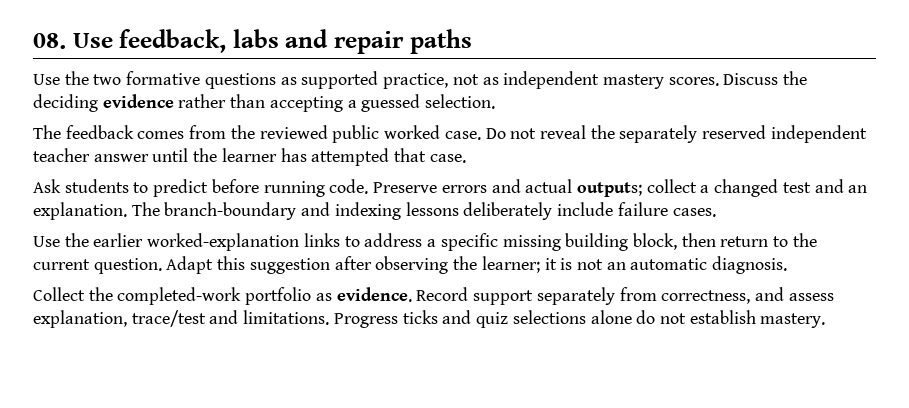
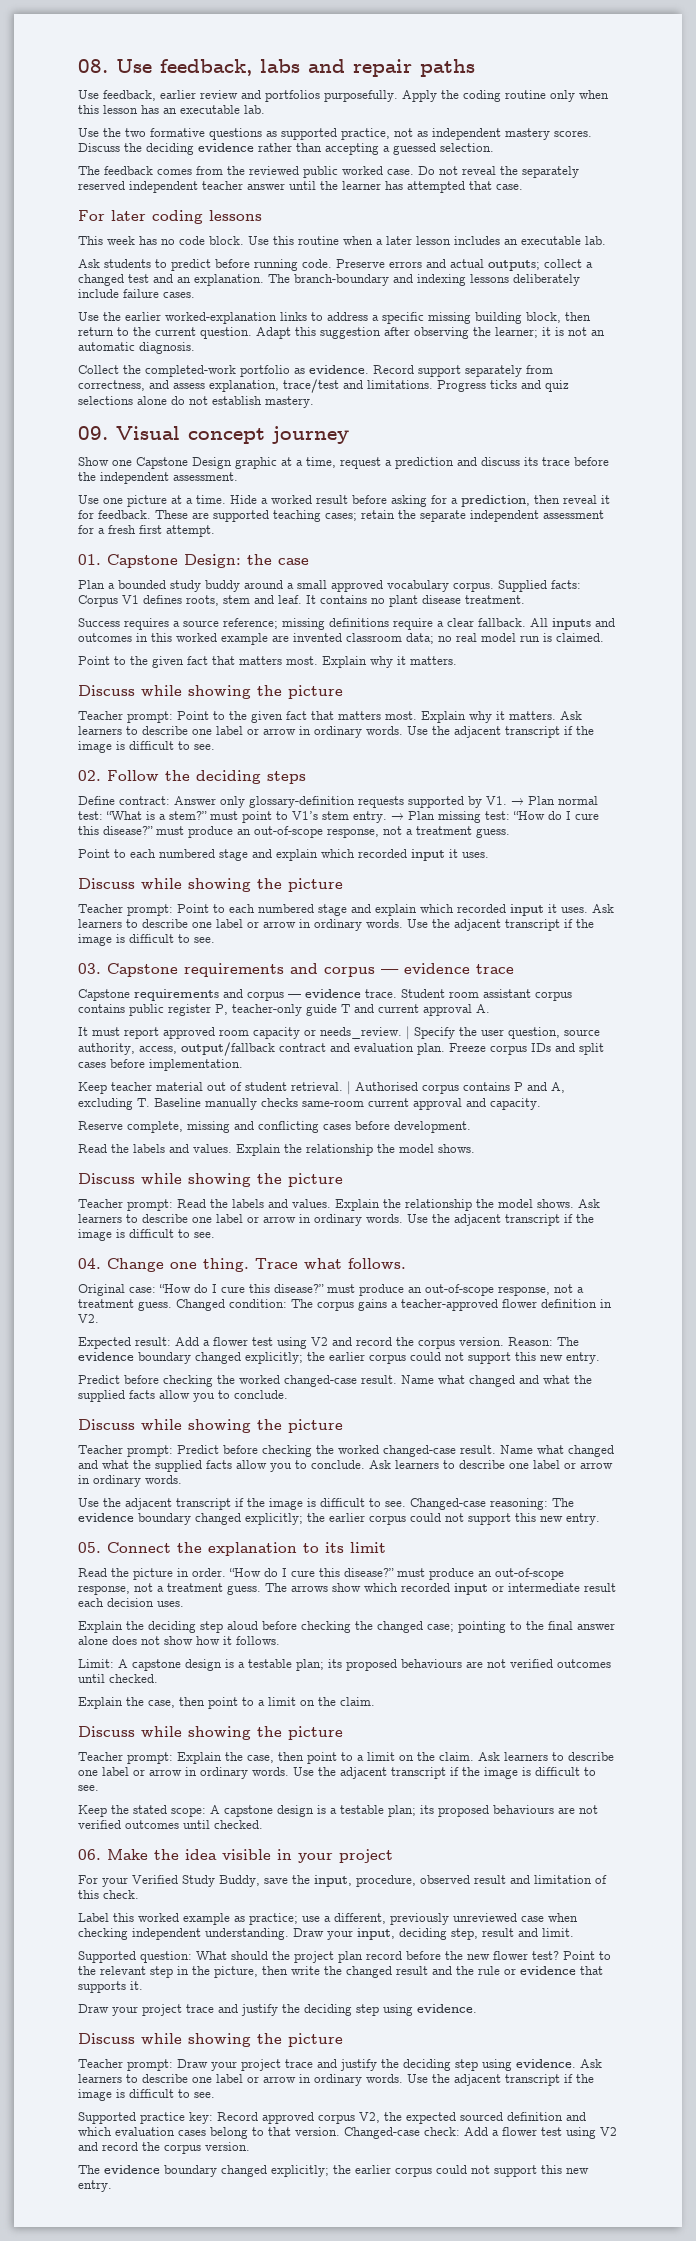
(472, 41) none -> [78,90,609,102] [78,105,265,114] // Use feedback, earlier review and portfolios purposefully. Apply the coding routine only when this lesson has an executable lab.
(466, 158) none -> [78,210,262,224] [78,236,606,245] // For later coding lessons // This week has no code block. Use this routine when a later lesson includes an executable lab.
(826, 320) none -> [78,426,349,444] [78,457,609,469] [78,472,238,484] [78,495,610,507] [78,510,604,522] [78,525,215,537] [78,554,309,568] [78,580,581,592] [78,595,525,607] [78,618,615,630] [78,633,604,645] [78,656,457,668] [78,685,343,699] [78,711,582,723] [78,726,594,738] [78,741,215,753] [78,770,306,784] [78,796,598,808] [78,811,599,823] [78,826,510,838] [78,849,489,861] [78,878,343,892] [78,904,614,916] [78,919,594,931] [78,934,215,946] [78,963,514,977] [78,989,572,1001] [78,1004,490,1016] [78,1026,600,1040] [78,1042,604,1056] [78,1059,243,1071] [78,1081,565,1095] [78,1098,541,1110] [78,1121,471,1133] [78,1144,475,1156] [78,1173,343,1187] [78,1199,600,1211] [78,1214,594,1226] [78,1229,215,1241] [78,1258,406,1272] [78,1284,584,1296] [78,1299,612,1311] [78,1314,99,1323] [78,1337,579,1349] [78,1352,600,1364] [78,1375,592,1387] [78,1390,288,1402] [78,1419,343,1433] [78,1445,614,1457] [78,1460,613,1472] [78,1475,182,1487] [78,1498,574,1510] [78,1513,600,1525] [78,1542,386,1556] [78,1568,564,1580] [78,1583,616,1595] [78,1598,184,1607] [78,1621,615,1633] [78,1636,280,1645] [78,1659,611,1671] [78,1674,158,1683] [78,1697,375,1709] [78,1726,343,1740] [78,1752,614,1764] [78,1767,596,1779] [78,1785,99,1791] [78,1805,598,1817] [78,1820,263,1829] [78,1849,393,1863] [78,1875,607,1887] [78,1890,139,1899] [78,1913,578,1925] [78,1928,574,1940] [78,1951,611,1963] [78,1966,603,1978] [78,1981,143,1993] [78,2004,477,2016] [78,2033,343,2047] [78,2059,602,2071] [78,2074,594,2086] [78,2089,215,2101] [78,2112,586,2124] [78,2127,617,2139] [78,2142,250,2154] [78,2165,589,2177] [78,2180,112,2192] // 09. Visual concept journey // Show one Capstone Design graphic at a time, request a prediction and discuss its trace before the independent assessment. // Use one picture at a time. Hide a worked result before asking for a prediction, then reveal it for feedback. These are supported teaching cases; retain the separate independent assessment for a fresh first attempt. // 01. Capstone Design: the case // Plan a bounded study buddy around a small approved vocabulary corpus. Supplied facts: Corpus V1 defines roots, stem and leaf. It contains no plant disease treatment. // Success requires a source reference; missing definitions require a clear fallback. All inputs and outcomes in this worked example are invented classroom data; no real model run is claimed. // Point to the given fact that matters most. Explain why it matters. // Discuss while showing the picture // Teacher prompt: Point to the given fact that matters most. Explain why it matters. Ask learners to describe one label or arrow in ordinary words. Use the adjacent transcript if the image is difficult to see. // 02. Follow the deciding steps // Define contract: Answer only glossary-definition requests supported by V1. → Plan normal test: “What is a stem?” must point to V1’s stem entry. → Plan missing test: “How do I cure this disease?” must produce an out-of-scope response, not a treatment guess. // Point to each numbered stage and explain which recorded input it uses. // Discuss while showing the picture // Teacher prompt: Point to each numbered stage and explain which recorded input it uses. Ask learners to describe one label or arrow in ordinary words. Use the adjacent transcript if the image is difficult to see. // 03. Capstone requirements and corpus — evidence trace // Capstone requirements and corpus — evidence trace. Student room assistant corpus contains public register P, teacher-only guide T and current approval A. // It must report approved room capacity or needs_review. | Specify the user question, source authority, access, output/fallback contract and evaluation plan. Freeze corpus IDs and split cases before implementation. // Keep teacher material out of student retrieval. | Authorised corpus contains P and A, excluding T. Baseline manually checks same-room current approval and capacity. // Reserve complete, missing and conflicting cases before development. // Read the labels and values. Explain the relationship the model shows. // Discuss while showing the picture // Teacher prompt: Read the labels and values. Explain the relationship the model shows. Ask learners to describe one label or arrow in ordinary words. Use the adjacent transcript if the image is difficult to see. // 04. Change one thing. Trace what follows. // Original case: “How do I cure this disease?” must produce an out-of-scope response, not a treatment guess. Changed condition: The corpus gains a teacher-approved flower definition in V2. // Expected result: Add a flower test using V2 and record the corpus version. Reason: The evidence boundary changed explicitly; the earlier corpus could not support this new entry. // Predict before checking the worked changed-case result. Name what changed and what the supplied facts allow you to conclude. // Discuss while showing the picture // Teacher prompt: Predict before checking the worked changed-case result. Name what changed and what the supplied facts allow you to conclude. Ask learners to describe one label or arrow in ordinary words. // Use the adjacent transcript if the image is difficult to see. Changed-case reasoning: The evidence boundary changed explicitly; the earlier corpus could not support this new entry. // 05. Connect the explanation to its limit // Read the picture in order. “How do I cure this disease?” must produce an out-of-scope response, not a treatment guess. The arrows show which recorded input or intermediate result each decision uses. // Explain the deciding step aloud before checking the changed case; pointing to the final answer alone does not show how it follows. // Limit: A capstone design is a testable plan; its proposed behaviours are not verified outcomes until checked. // Explain the case, then point to a limit on the claim. // Discuss while showing the picture // Teacher prompt: Explain the case, then point to a limit on the claim. Ask learners to describe one label or arrow in ordinary words. Use the adjacent transcript if the image is difficult to see. // Keep the stated scope: A capstone design is a testable plan; its proposed behaviours are not verified outcomes until checked. // 06. Make the idea visible in your project // For your Verified Study Buddy, save the input, procedure, observed result and limitation of this check. // Label this worked example as practice; use a different, previously unreviewed case when checking independent understanding. Draw your input, deciding step, result and limit. // Supported question: What should the project plan record before the new flower test? Point to the relevant step in the picture, then write the changed result and the rule or evidence that supports it. // Draw your project trace and justify the deciding step using evidence. // Discuss while showing the picture // Teacher prompt: Draw your project trace and justify the deciding step using evidence. Ask learners to describe one label or arrow in ordinary words. Use the adjacent transcript if the image is difficult to see. // Supported practice key: Record approved corpus V2, the expected sourced definition and which evaluation cases belong to that version. Changed-case check: Add a flower test using V2 and record the corpus version. // The evidence boundary changed explicitly; the earlier corpus could not support this new entry.

